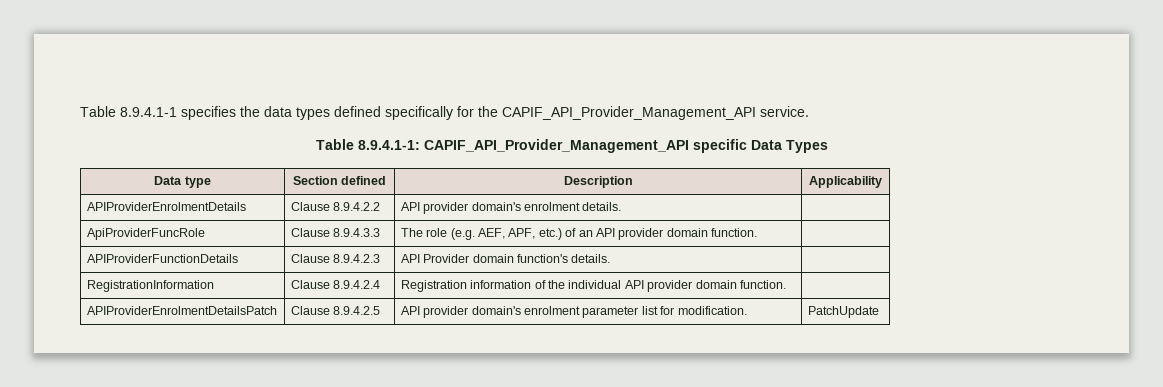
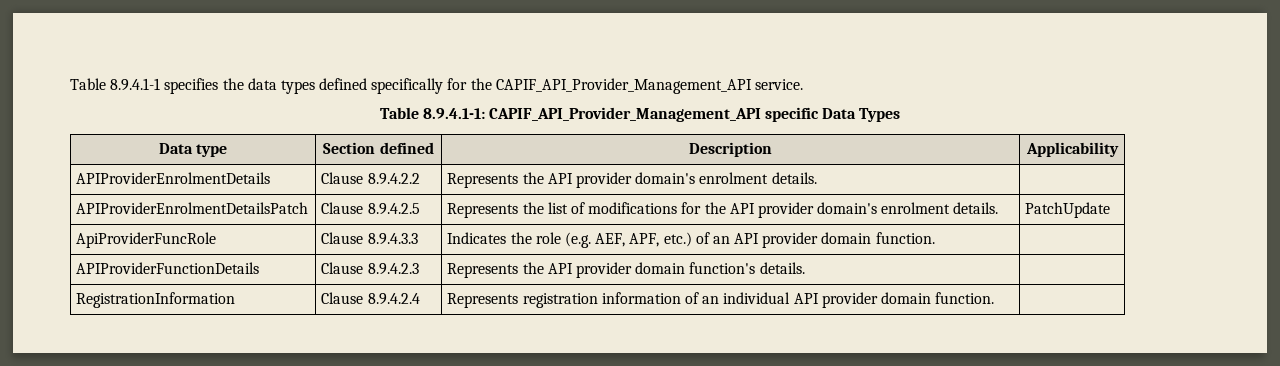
[400,202,622,214] API provider domain's enrolment details. | -> [447,172,817,188] [76,202,309,214] [321,202,420,215] [447,202,999,218] [1025,202,1111,218] Represents the API provider domain's enrolment details. | // APIProviderEnrolmentDetailsPatch | Clause 8.9.4.2.5 | Represents the list of modifications for the API provider domain's enrolment details. | PatchUpdate
[400,228,423,237] The -> [447,232,532,244] Indicates the
[400,254,470,263] API Provider -> [447,262,633,278] Represents the API provider
[400,280,467,292] Registration -> [447,293,598,308] Represents registration
[548,280,566,289] the -> [702,296,720,304] an
[86,306,277,315] [290,306,381,315] [400,306,747,318] [807,306,879,318] // APIProviderEnrolmentDetailsPatch | Clause 8.9.4.2.5 | API provider domain's enrolment parameter list for modification. | PatchUpdate -> (995, 298) none

